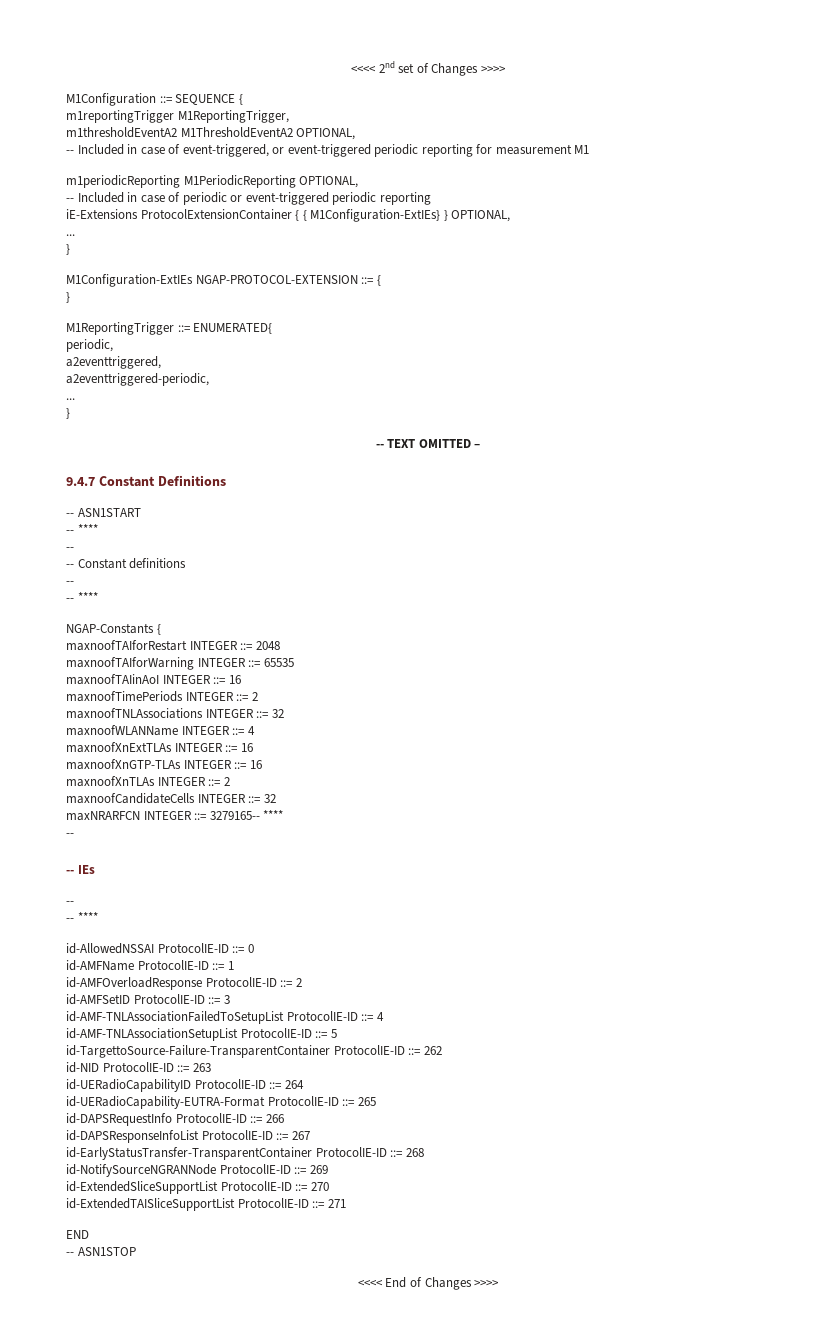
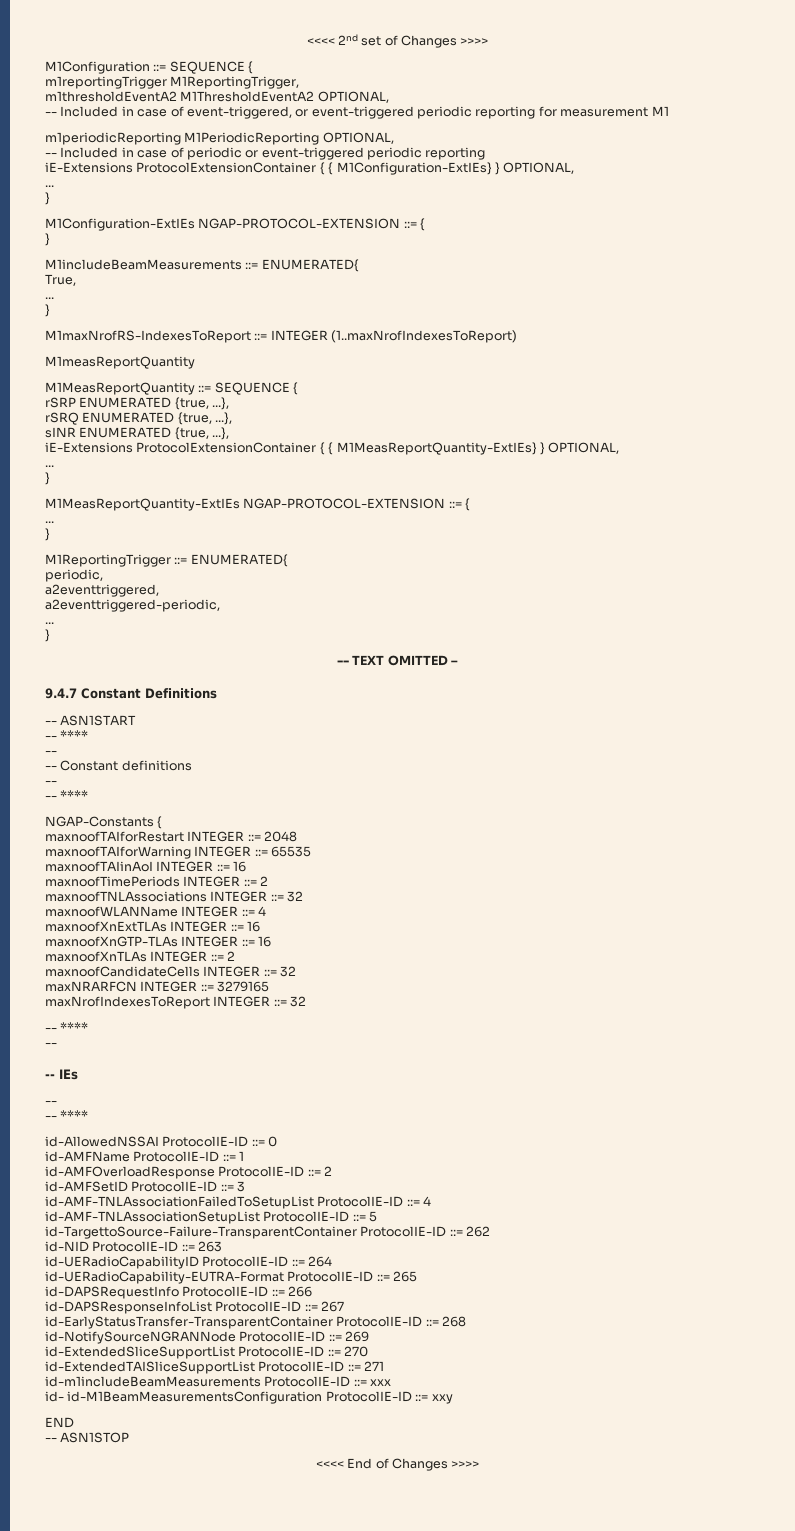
(70, 297) none -> [45,259,359,272] [45,274,76,286] [45,297,54,299] [45,304,50,317] [45,330,518,343] [45,356,195,369] [45,382,299,395] [45,397,230,410] [45,412,233,425] [45,427,230,440] [45,442,620,455] [45,465,54,467] [45,472,50,485] [45,498,471,511] [45,521,54,523] [45,528,50,541] // M1includeBeamMeasurements ::= ENUMERATED{ // True, // ... // } // M1maxNrofRS-IndexesToReport ::= INTEGER (1..maxNrofIndexesToReport) // M1measReportQuantity // M1MeasReportQuantity ::= SEQUENCE { // rSRP ENUMERATED {true, ...}, // rSRQ ENUMERATED {true, ...}, // sINR ENUMERATED {true, ...}, // iE-Extensions ProtocolExtensionContainer { { M1MeasReportQuantity-ExtIEs} } OPTIONAL, // ... // } // M1MeasReportQuantity-ExtIEs NGAP-PROTOCOL-EXTENSION ::= { // ... // }
[209,811,260,820] 3279165-- -> [217,981,270,992] [45,996,307,1009] [45,1028,57,1032] 3279165 // maxNrofIndexesToReport INTEGER ::= 32 // --
(346, 1203) none -> [45,1376,392,1387] [45,1391,453,1404] // id-m1includeBeamMeasurements ProtocolIE-ID ::= xxx // id- id-M1BeamMeasurementsConfiguration ProtocolIE-ID ::= xxy

